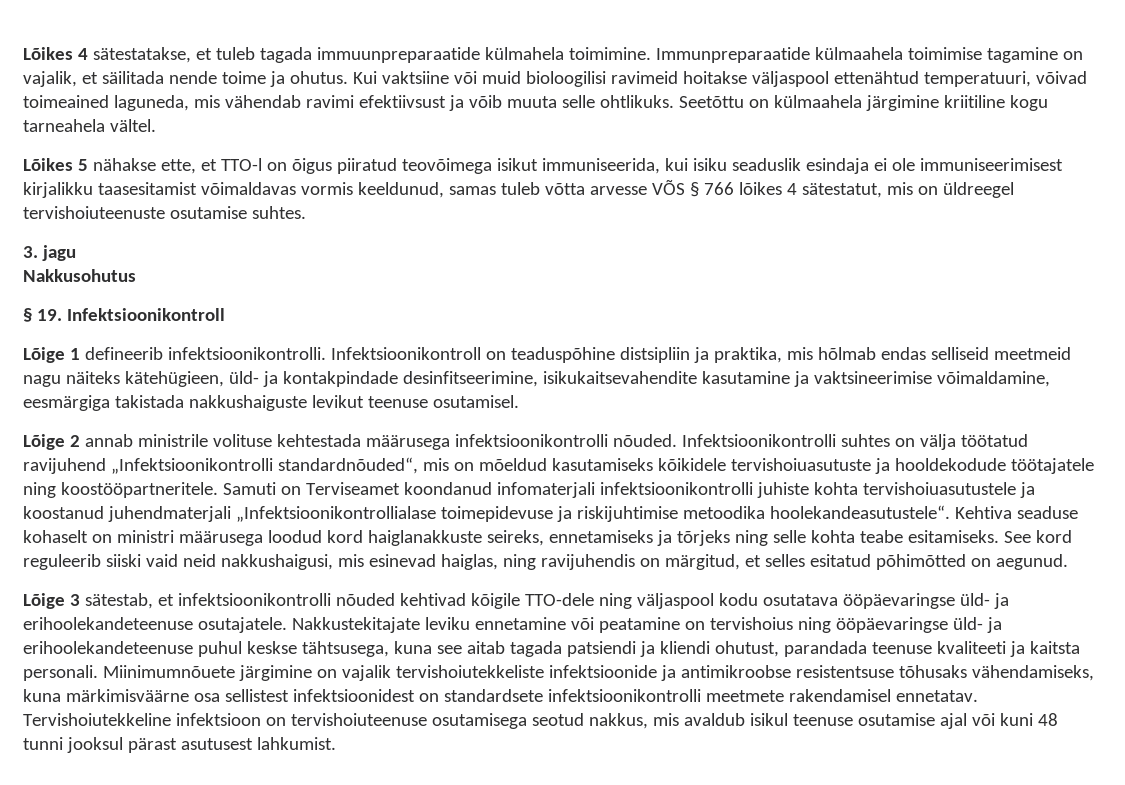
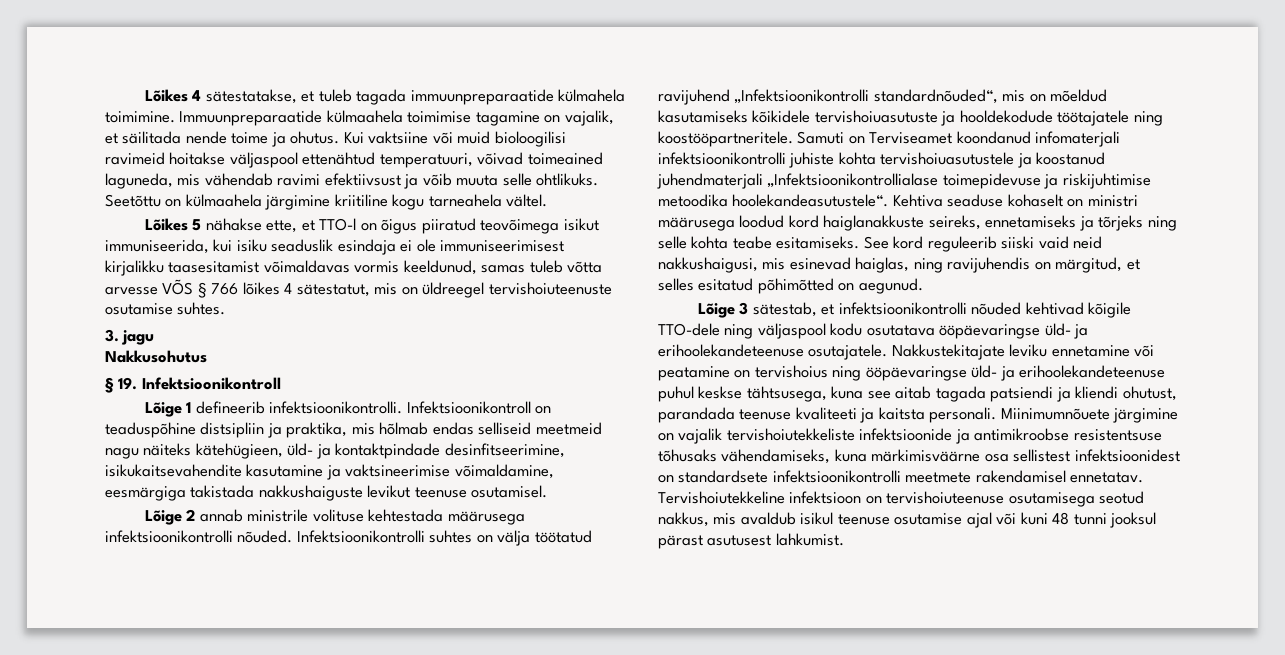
[655,47,810,63] Immunpreparaatide -> [179,110,323,126] Immuunpreparaatide
[282,371,398,387] kontakpindade -> [335,443,441,459] kontaktpindade

